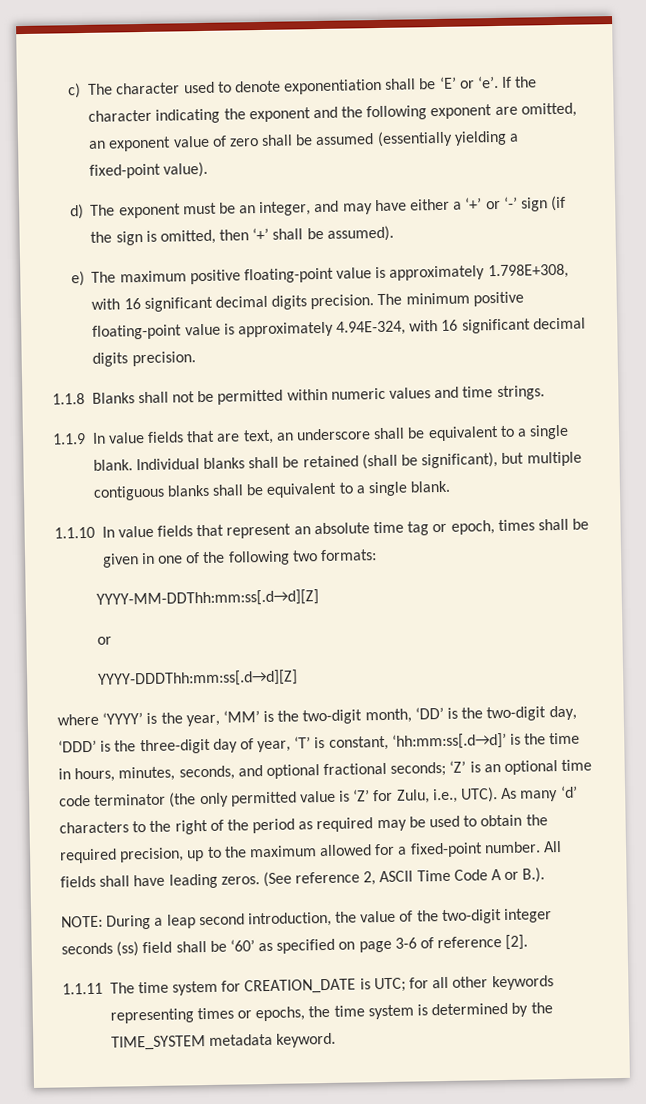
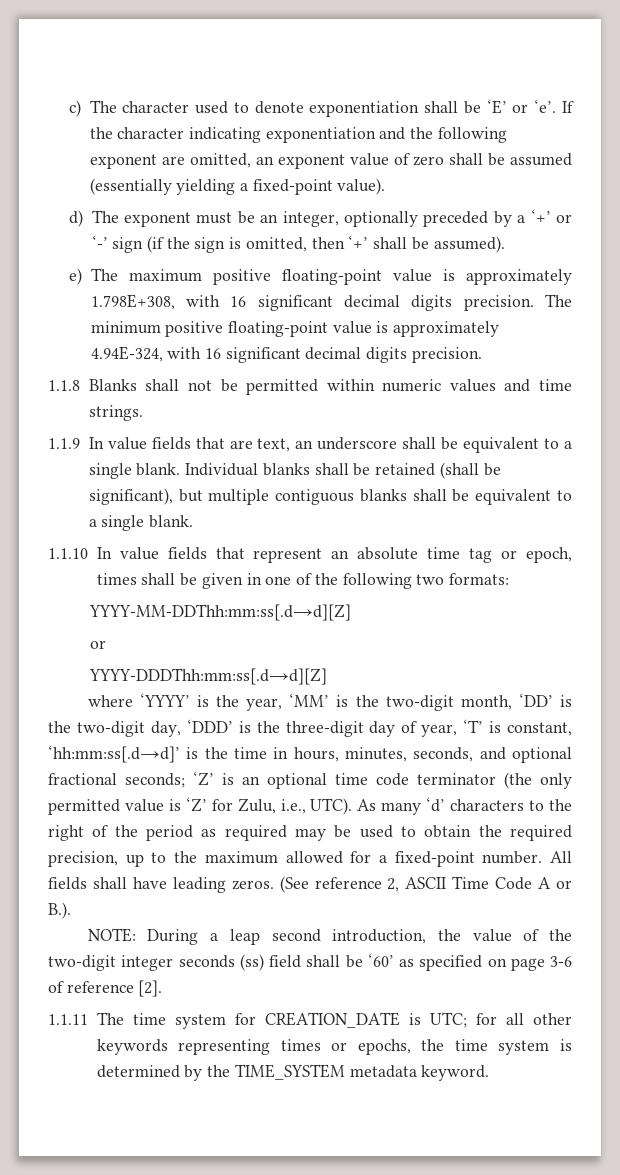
[223,107,311,123] the exponent -> [265,127,376,143] exponentiation
[314,198,451,215] and may have either -> [343,211,512,227] optionally preceded by

